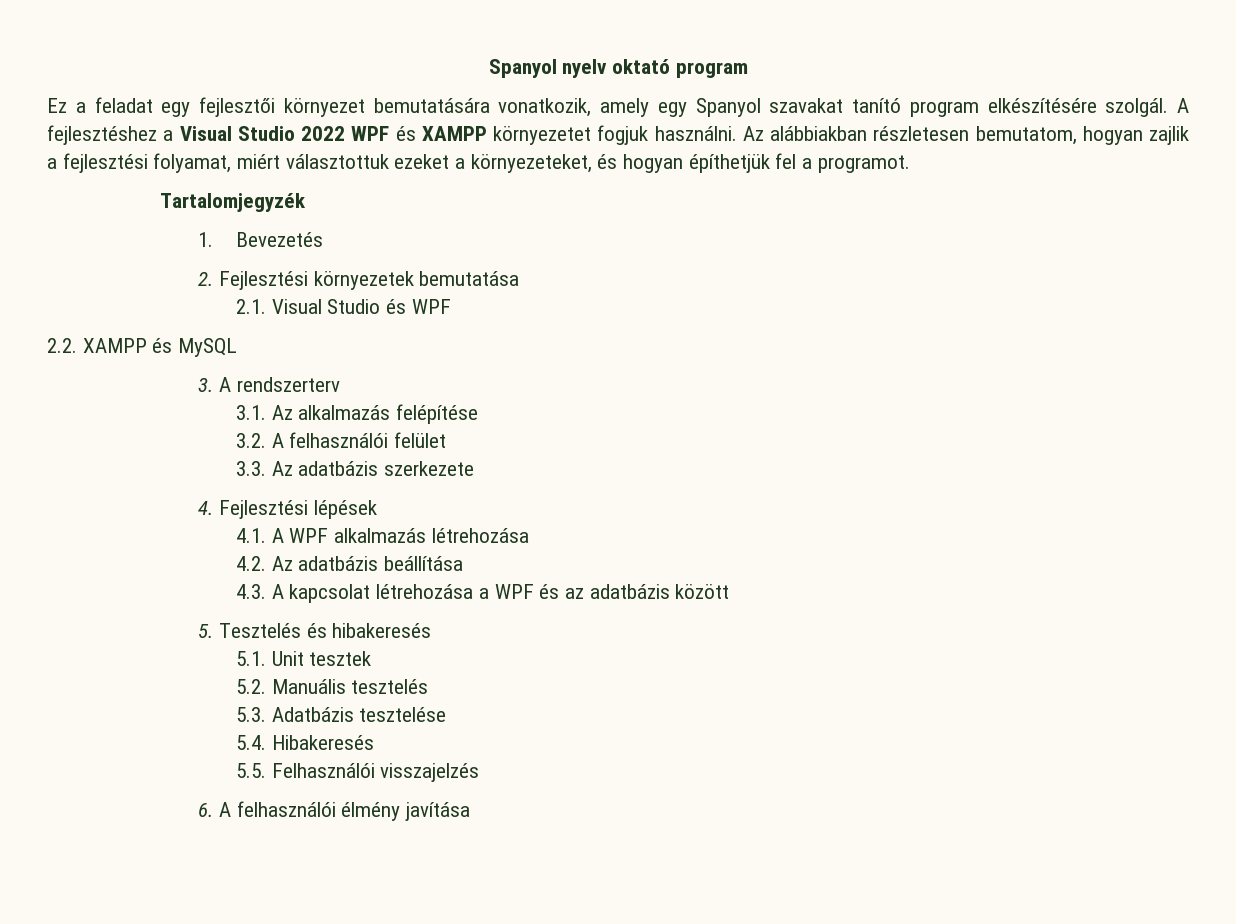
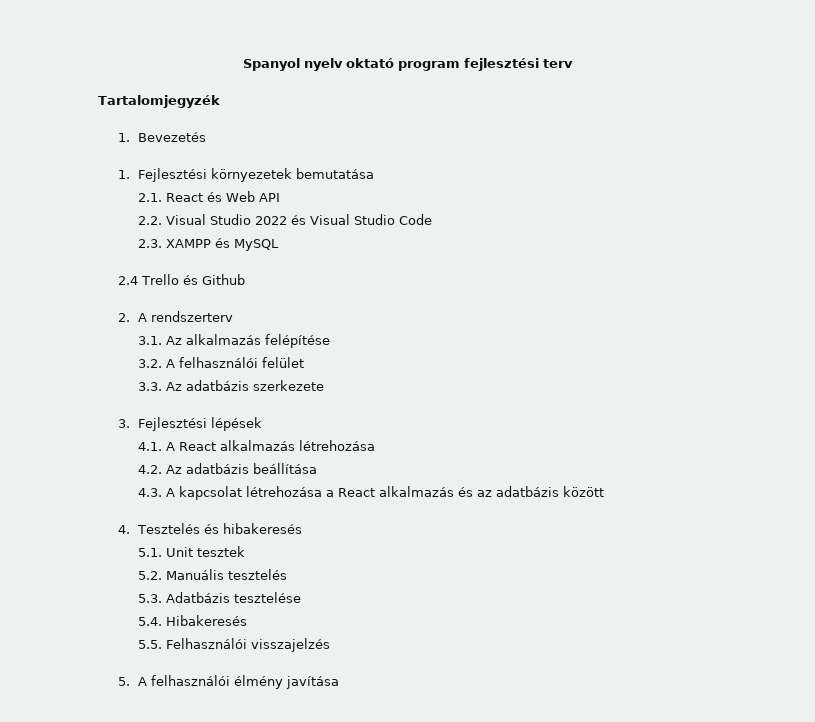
[47,97,1189,117] [47,125,1189,145] [47,153,910,173] // Ez a feladat egy fejlesztői környezet bemutatására vonatkozik, amely egy Spanyol szavakat tanító program elkészítésére szolgál. A fejlesztéshez a Visual Studio 2022 WPF és XAMPP környezetet fogjuk használni. Az alábbiakban részletesen bemutatom, hogyan zajlik a fejlesztési folyamat, miért választottuk ezeket a környezeteket, és hogyan építhetjük fel a programot. -> [464,58,573,71] fejlesztési terv
[198,272,214,286] 2. -> [117,170,130,179] 1.
[271,299,451,314] [47,338,238,357] [198,378,214,392] Visual Studio és WPF // 2.2. XAMPP és MySQL // 3. -> [166,191,281,202] [138,214,433,225] [138,238,280,251] [117,274,245,285] [117,313,130,322] React és Web API // 2.2. Visual Studio 2022 és Visual Studio Code // 2.3. XAMPP és MySQL // 2.4 Trello és Github // 2.
[198,501,214,515] 4. -> [117,419,130,428] 3.
[289,528,329,543] WPF -> [179,442,217,451] React
[494,584,534,599] WPF -> [338,486,455,497] React alkalmazás
[198,624,214,638] 5. -> [117,525,130,534] 4.
[198,803,214,817] 6. -> [117,677,130,686] 5.

